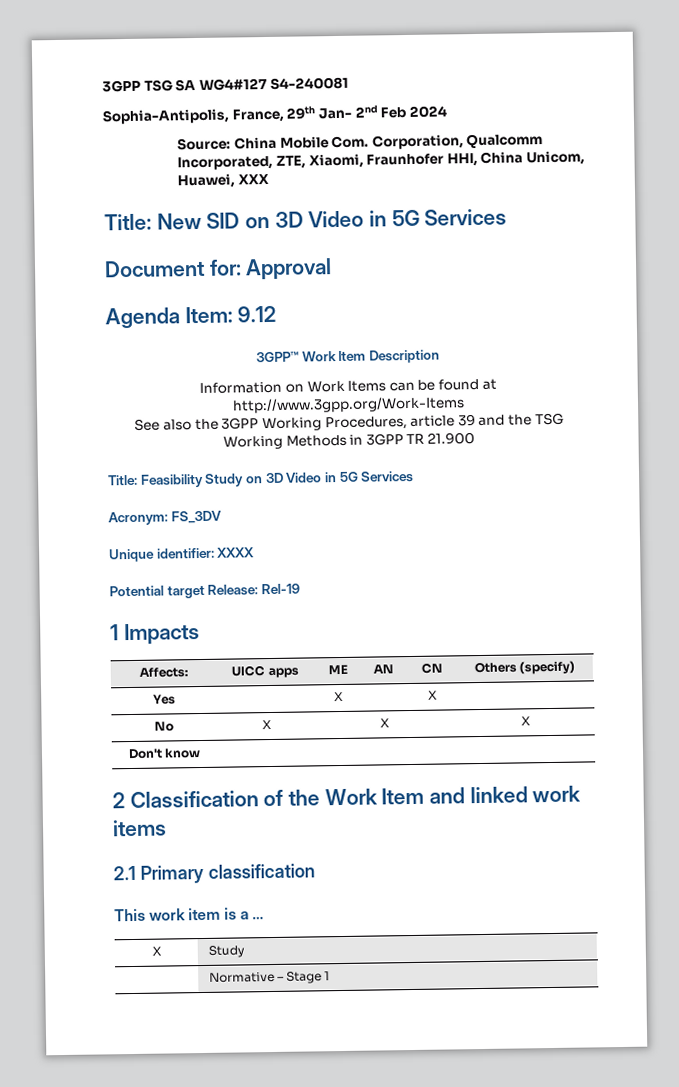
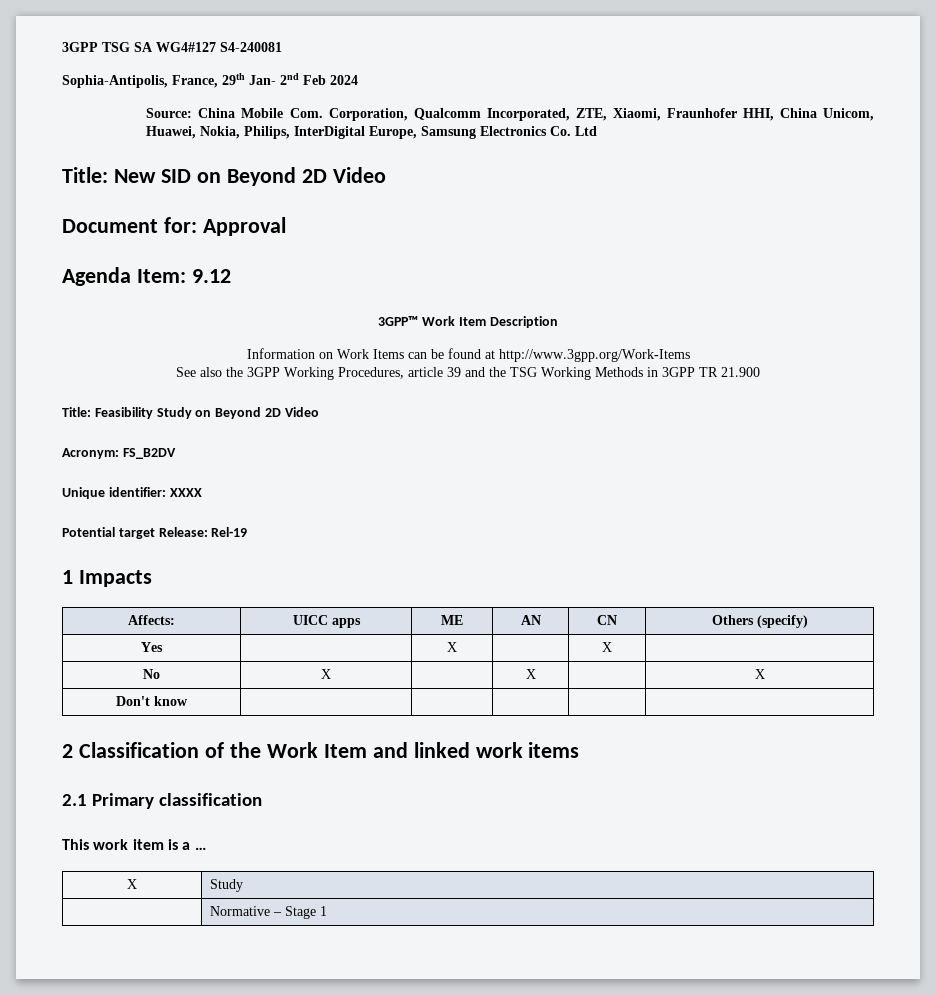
[237,173,269,185] XXX -> [200,126,598,139] Nokia, Philips, InterDigital Europe, Samsung Electronics Co. Ltd
[274,208,508,228] 3D Video in 5G Services -> [226,167,386,186] Beyond 2D Video
[264,470,415,484] 3D Video in 5G Services -> [215,407,319,419] Beyond 2D Video
[170,510,222,524] FS_3DV -> [122,448,176,459] FS_B2DV

